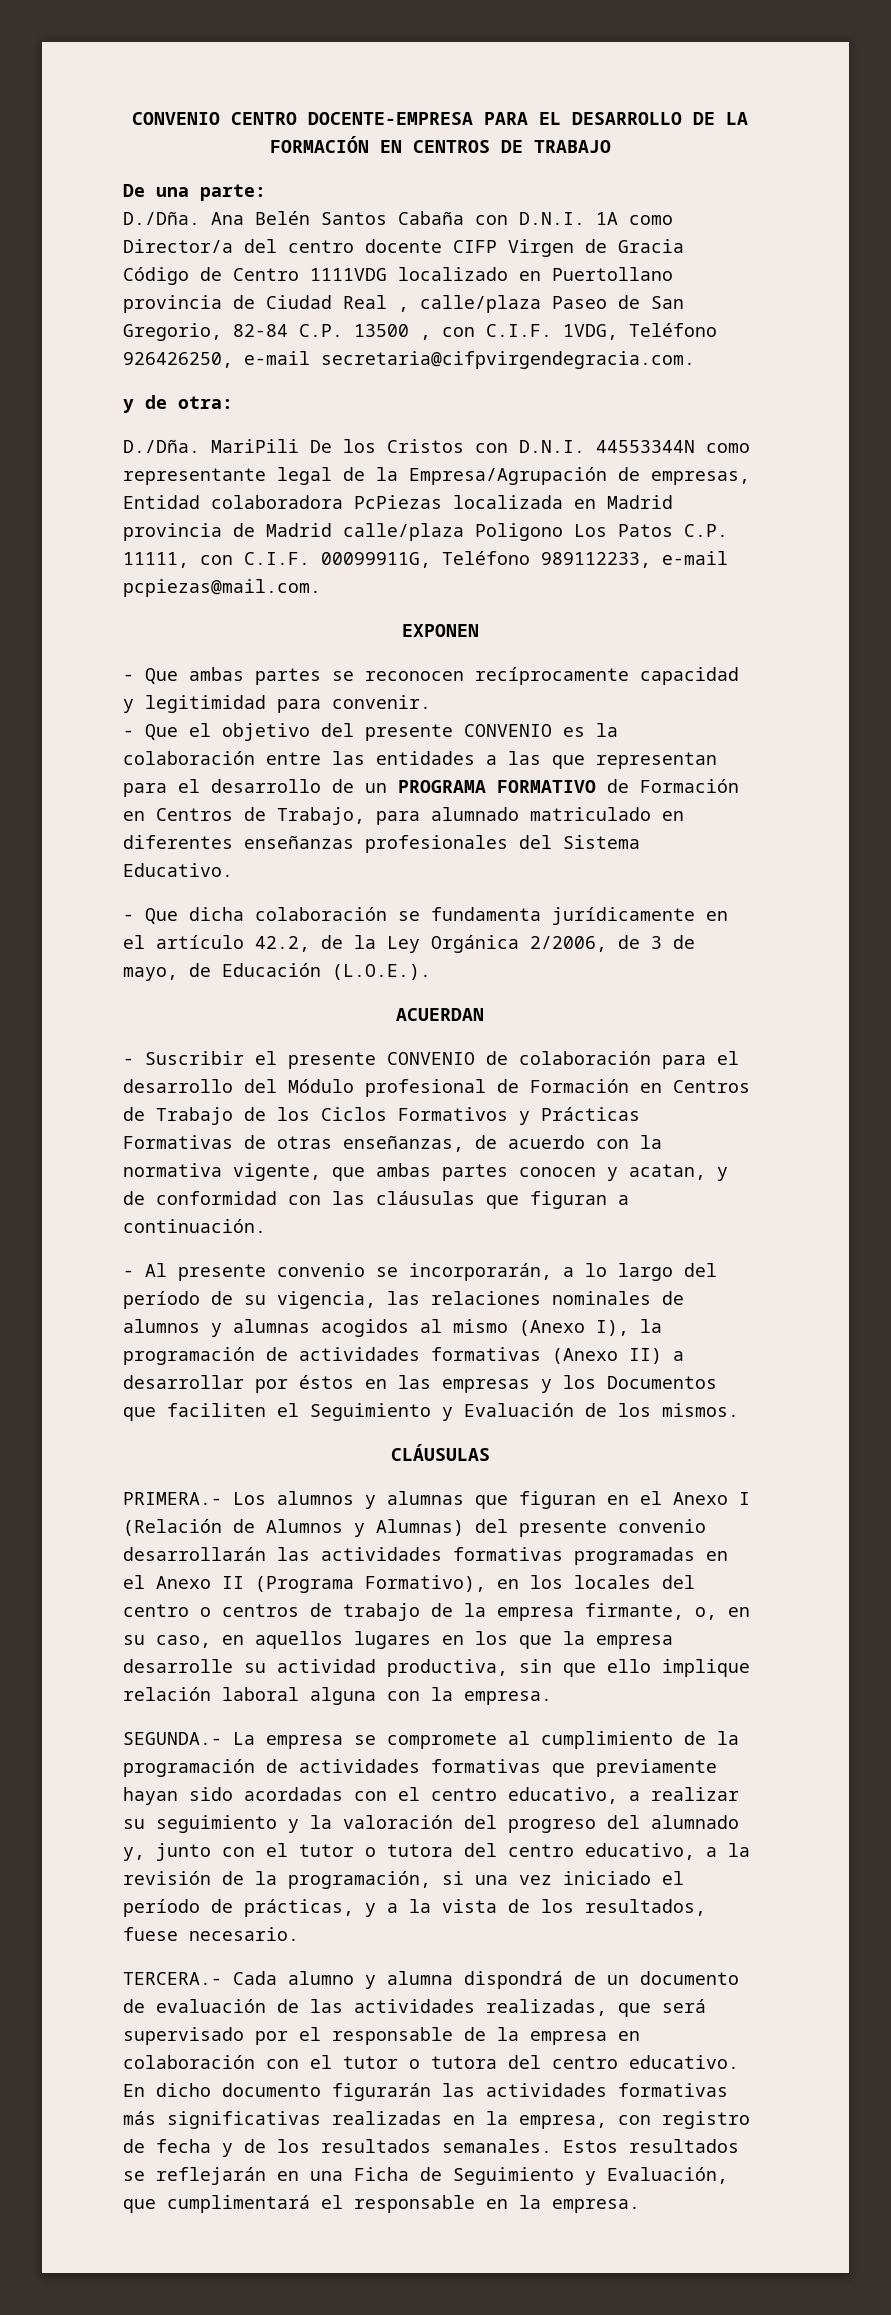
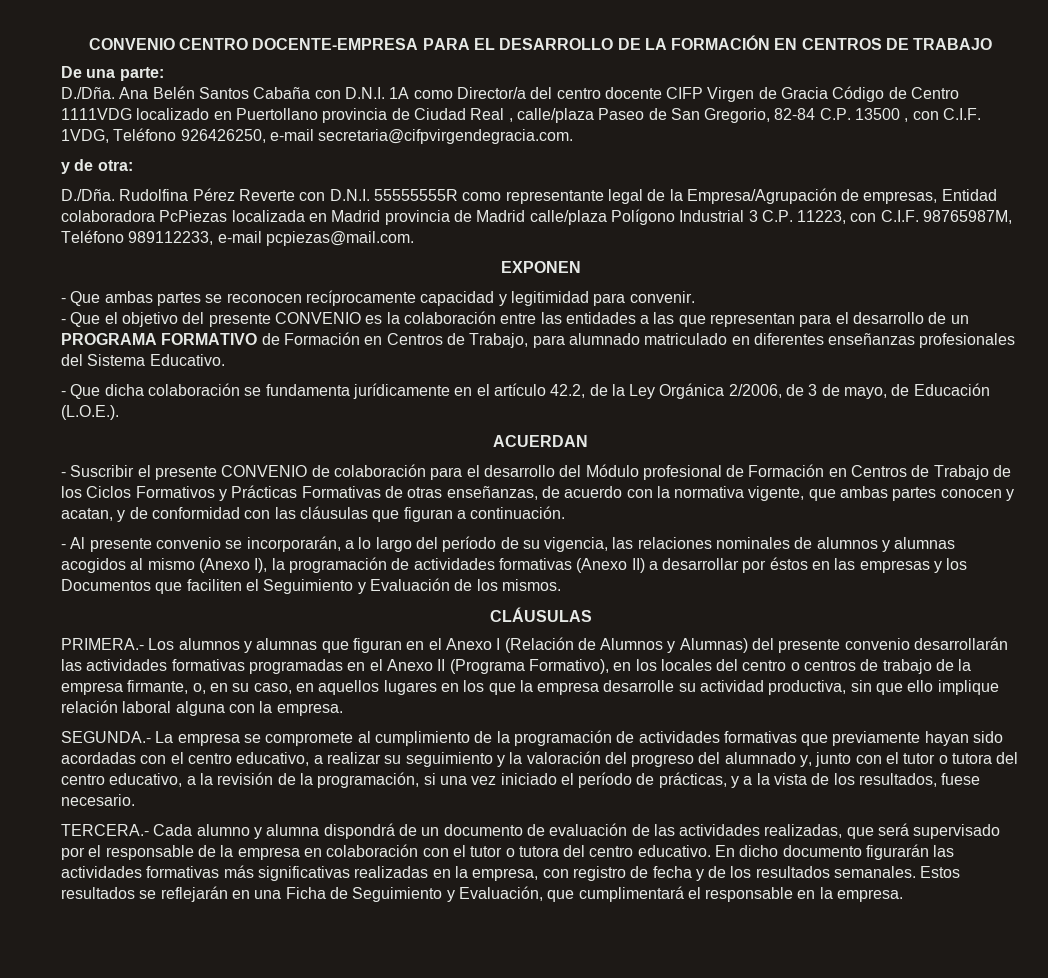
[211,439,695,453] MariPili De los Cristos con D.N.I. 44553344N -> [119,188,458,201] Rudolfina Pérez Reverte con D.N.I. 55555555R
[475,523,728,541] [123,552,431,568] Poligono Los Patos C.P. 11111, con C.I.F. 00099911G, -> [610,209,1013,225] Polígono Industrial 3 C.P. 11223, con C.I.F. 98765987M,

